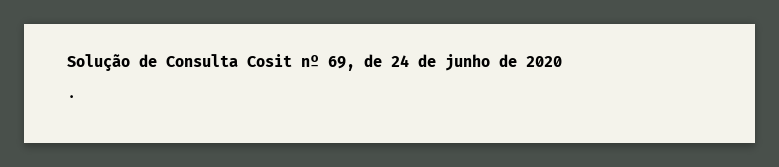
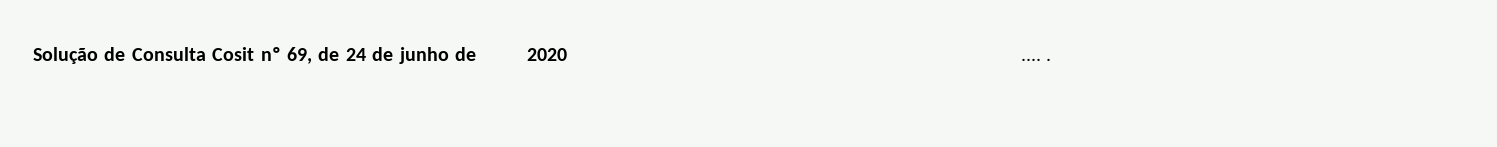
(562, 61) none -> [1021,58,1041,61] ....

